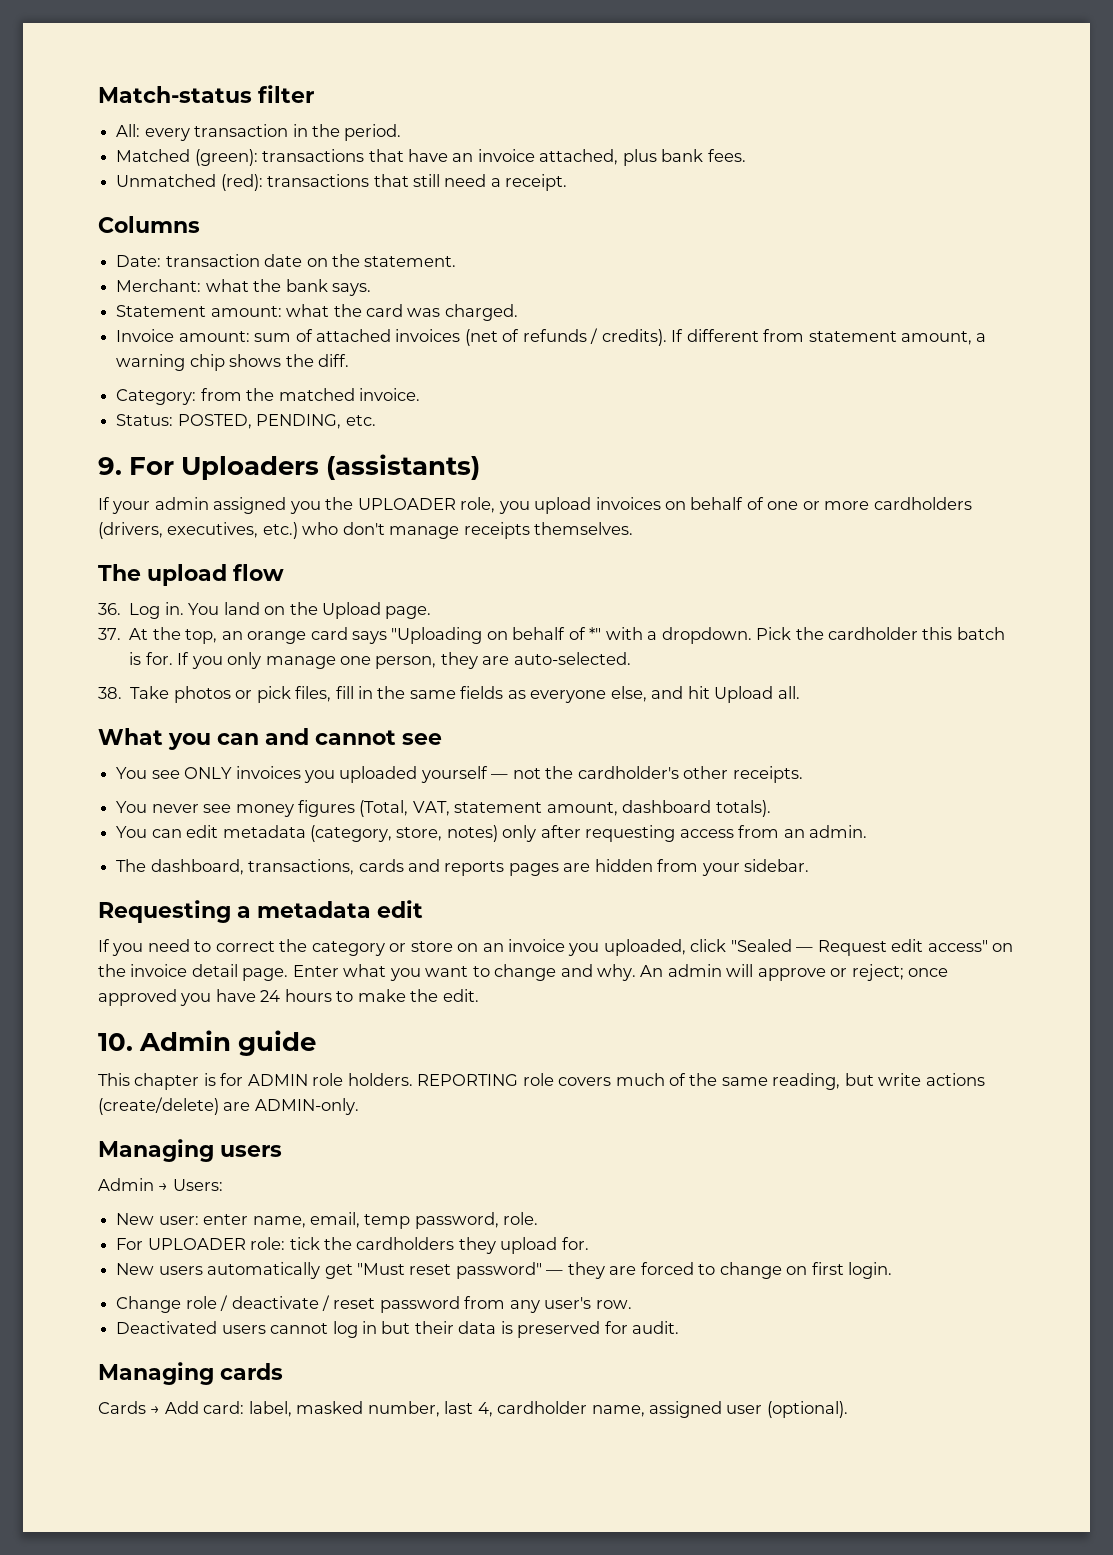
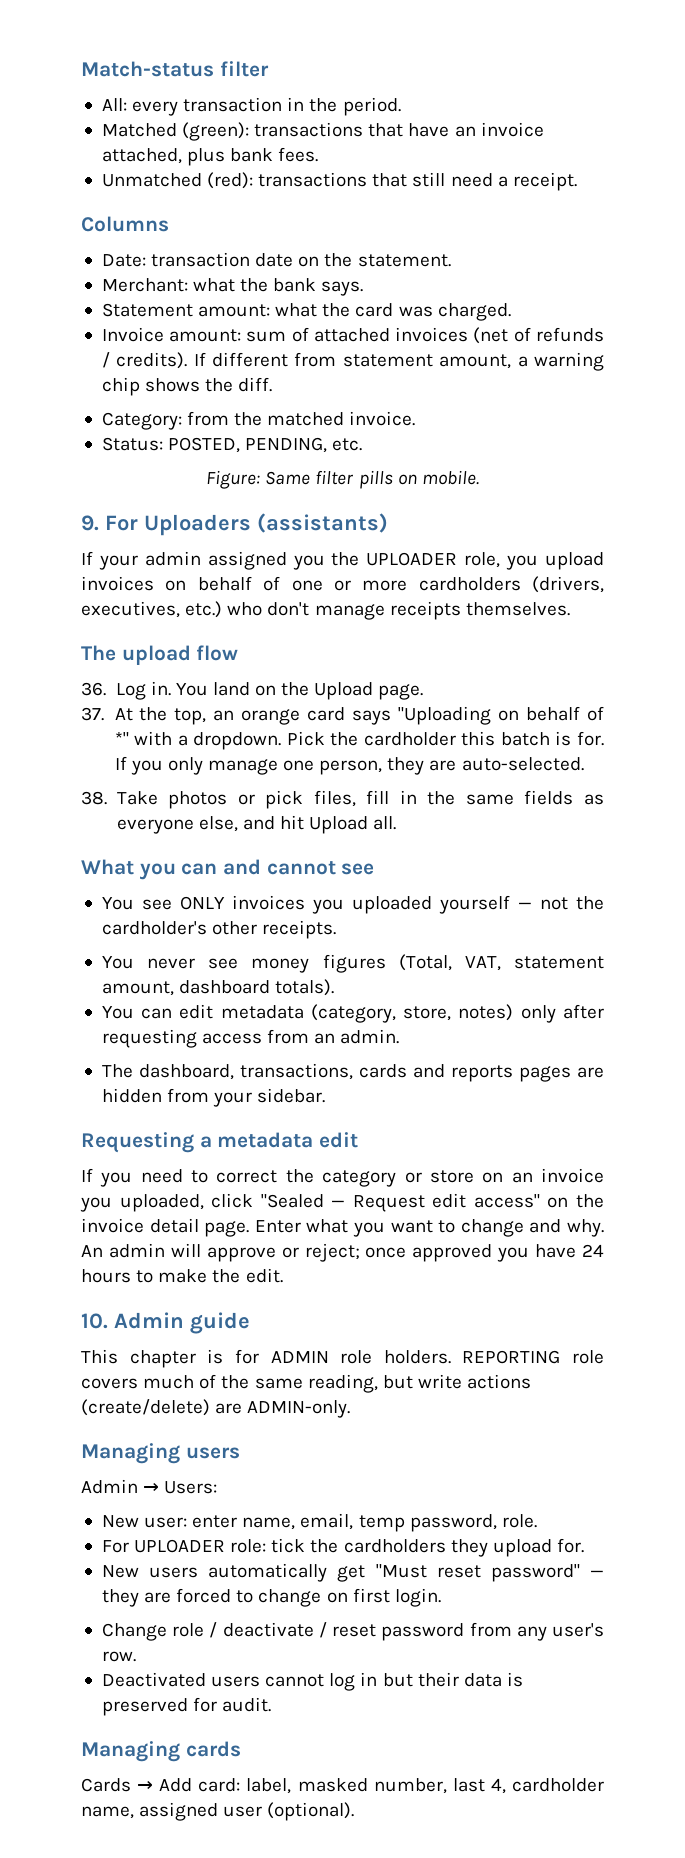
(376, 420) none -> [206,470,479,489] // Figure: Same filter pills on mobile.

